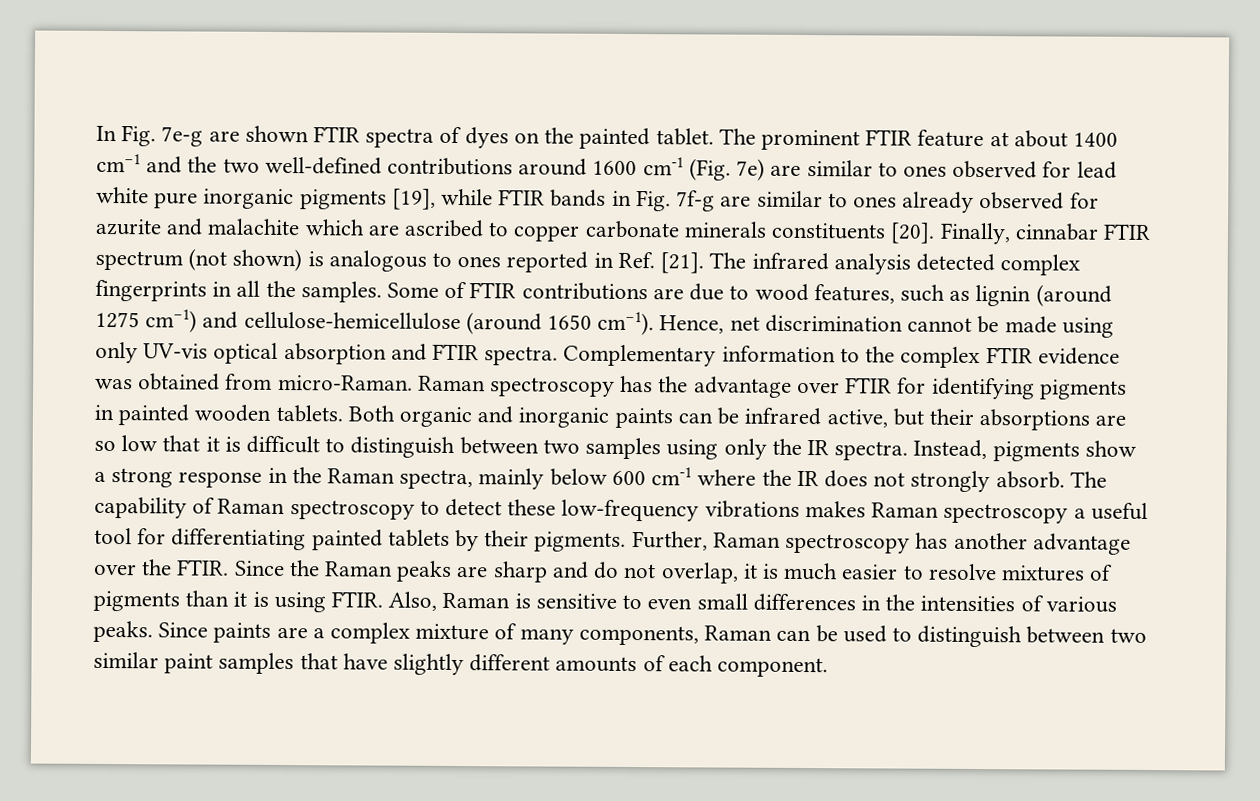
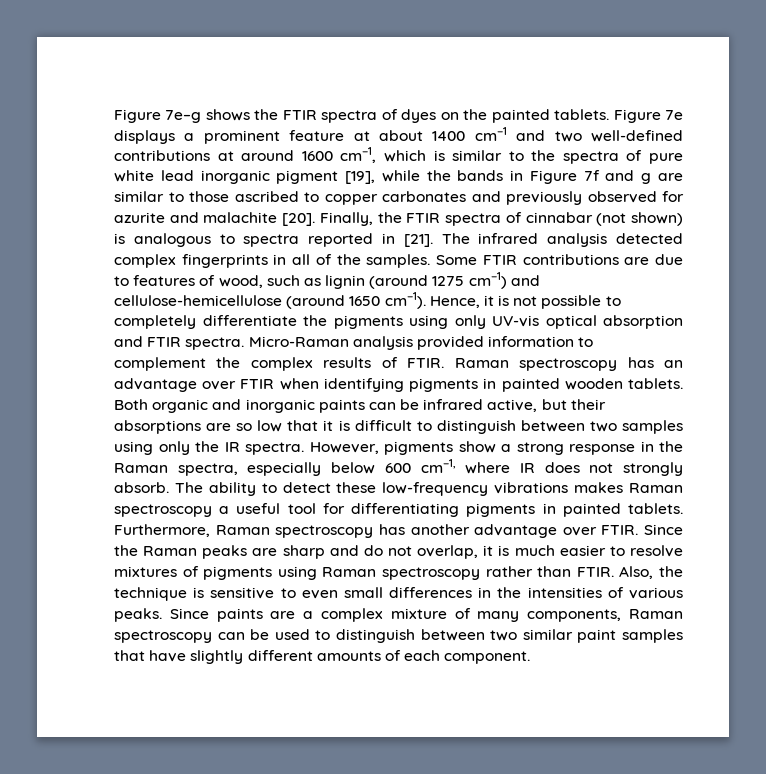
[96,125,309,147] In Fig. 7e-g are shown -> [114,109,279,123] Figure 7e–g shows the
[655,128,913,151] tablet. The prominent FTIR -> [554,109,683,123] [114,130,280,144] tablets. Figure 7e displays a prominent
[187,156,218,173] the -> (546, 135) none
(514, 166) none -> [217,151,234,161] at
[642,157,1117,181] [96,186,975,213] cm-1 (Fig. 7e) are similar to ones observed for lead white pure inorganic pigments [19], while FTIR bands in Fig. 7f-g are similar to ones already -> [340,147,683,164] [114,170,683,184] [114,191,582,205] cm−1, which is similar to the spectra of pure white lead inorganic pigment [19], while the bands in Figure 7f and g are similar to those ascribed to copper carbonates and previously
[304,219,1151,245] [95,250,183,271] which are ascribed to copper carbonate minerals constituents [20]. Finally, cinnabar FTIR spectrum -> [282,212,593,226] [20]. Finally, the FTIR spectra of cinnabar
[457,256,502,268] ones -> [243,234,300,247] spectra
[617,251,655,269] Ref. -> (395, 238) none
(261, 288) none -> [315,254,332,265] of
[444,281,468,299] of -> (478, 260) none
[754,283,895,304] wood features, -> [133,275,263,288] features of wood,
[729,314,1057,334] net discrimination cannot be made -> [483,295,621,309] [114,315,403,329] it is not possible to completely differentiate the pigments
[563,344,717,367] Complementary -> [248,336,484,350] Micro-Raman analysis provided
(860, 355) none -> [114,357,206,371] complement
[985,347,1120,365] [95,373,689,397] FTIR evidence was obtained from micro-Raman. Raman spectroscopy has the -> [323,357,684,371] results of FTIR. Raman spectroscopy has an
[897,377,927,394] for -> [279,378,319,390] when
[913,439,988,460] Instead, -> [309,442,379,454] However,
[478,468,545,490] mainly -> [247,462,322,476] especially
[651,467,792,486] cm-1 where the -> [420,459,511,474] cm−1, where
[94,496,415,520] capability of Raman spectroscopy -> [208,482,256,496] ability
[311,529,708,552] painted tablets by their pigments. Further, -> [466,503,683,517] [114,524,210,537] pigments in painted tablets. Furthermore,
[141,559,173,576] the -> (597, 531) none
[185,590,511,613] than it is using FTIR. Also, Raman -> [277,566,684,580] [114,587,187,601] using Raman spectroscopy rather than FTIR. Also, the technique
(773, 633) none -> [114,630,212,643] spectroscopy

